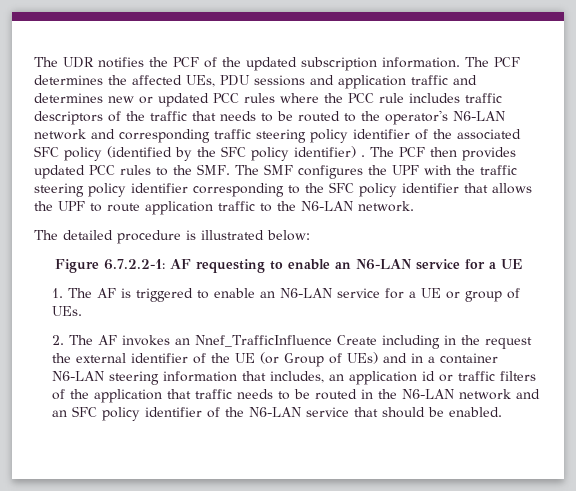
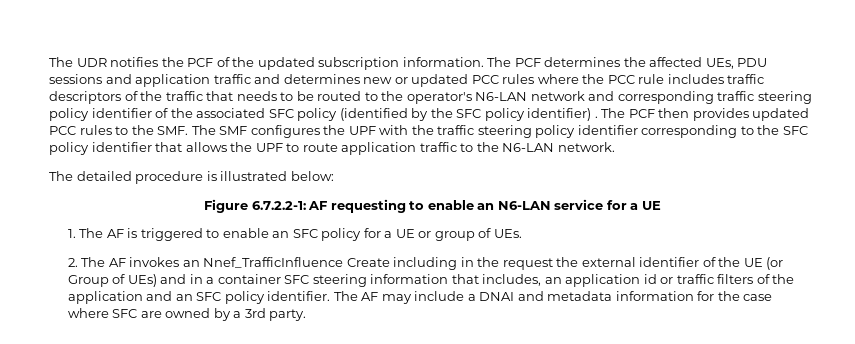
[280,288,381,298] N6-LAN service -> [292,228,362,241] SFC policy
[52,371,105,381] N6-LAN -> [284,275,310,284] SFC
[167,389,541,400] [52,406,503,421] that traffic needs to be routed in the N6-LAN network and an SFC policy identifier of the N6-LAN service that should be enabled. -> [146,291,773,304] [67,308,307,321] and an SFC policy identifier. The AF may include a DNAI and metadata information for the case where SFC are owned by a 3rd party.

